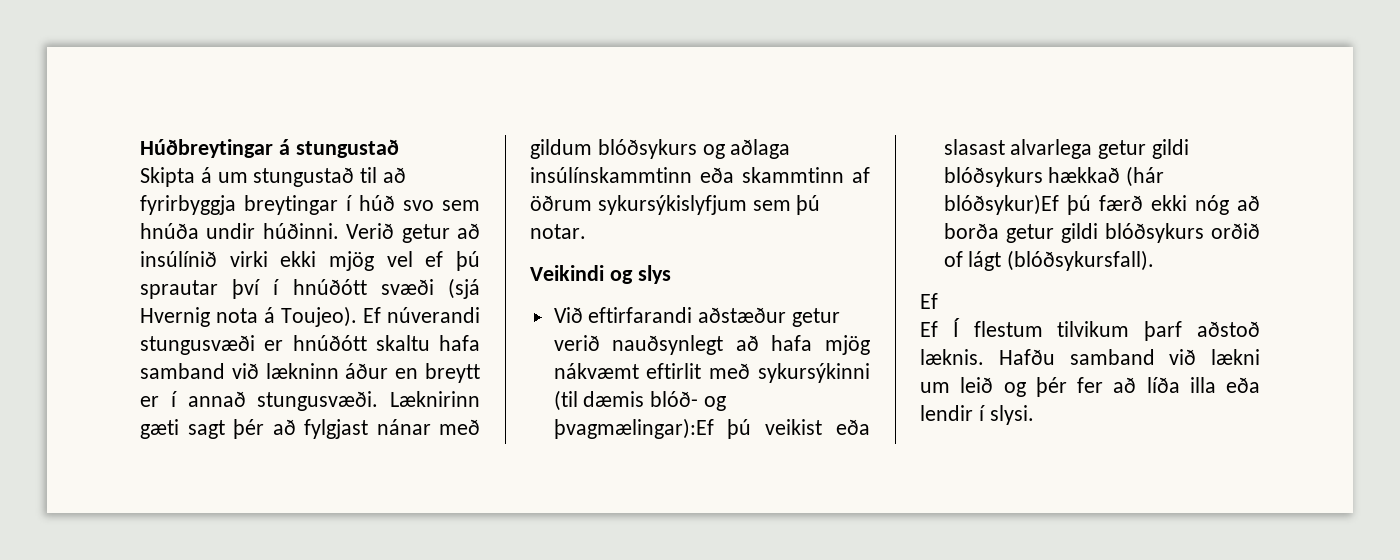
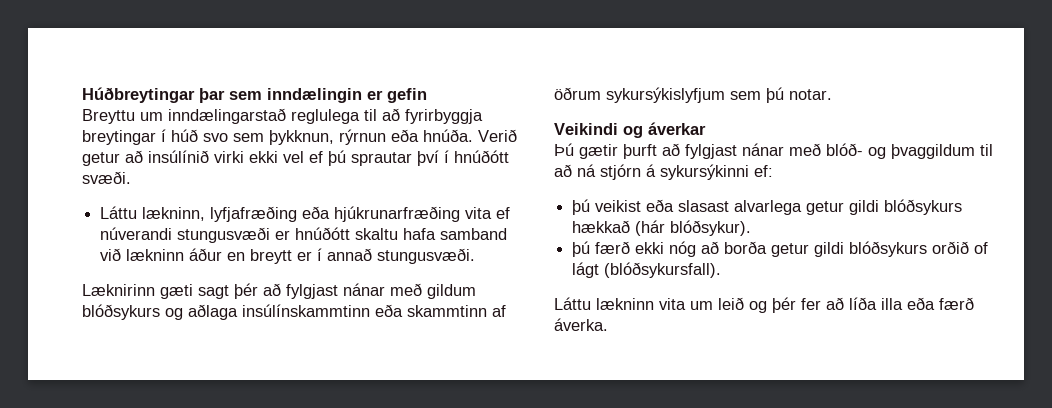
[278,139,399,158] [140,167,355,187] á stungustað // Skipta á um stungustað -> [199,88,427,103] [82,108,360,124] þar sem inndælingin er gefin // Breyttu um inndælingarstað reglulega
[140,223,339,239] hnúða undir húðinni. -> [269,129,473,145] þykknun, rýrnun eða hnúða.
[329,251,374,271] mjög -> (278, 157) none
[380,278,481,299] [140,306,381,327] svæði (sjá Hvernig nota á Toujeo). Ef -> [82,171,131,184] [100,206,511,222] svæði. // Láttu lækninn, lyfjafræðing eða hjúkrunarfræðing vita ef
(379, 401) none -> (476, 256) //
[637,265,671,284] [553,307,841,327] [553,335,870,355] [553,363,870,383] [553,390,727,411] [553,418,714,439] slys // Við eftirfarandi aðstæður getur verið nauðsynlegt að hafa mjög nákvæmt eftirlit með sykursýkinni (til dæmis blóð- og þvagmælingar):Ef -> [648,122,706,135] [554,143,993,159] [554,164,773,180] áverkar // Þú gætir þurft að fylgjast nánar með blóð- og þvaggildum til að ná stjórn á sykursýkinni ef: //
[943,194,1059,215] blóðsykur)Ef -> [670,220,752,236] blóðsykur). //
[920,293,938,309] [920,318,1260,341] [920,349,1260,365] Ef // Ef Í flestum tilvikum þarf aðstoð læknis. Hafðu samband við lækni -> [554,297,686,310] Láttu lækninn vita
[920,405,1034,425] lendir í slysi. -> [939,297,974,310] [554,318,608,331] færð áverka.

